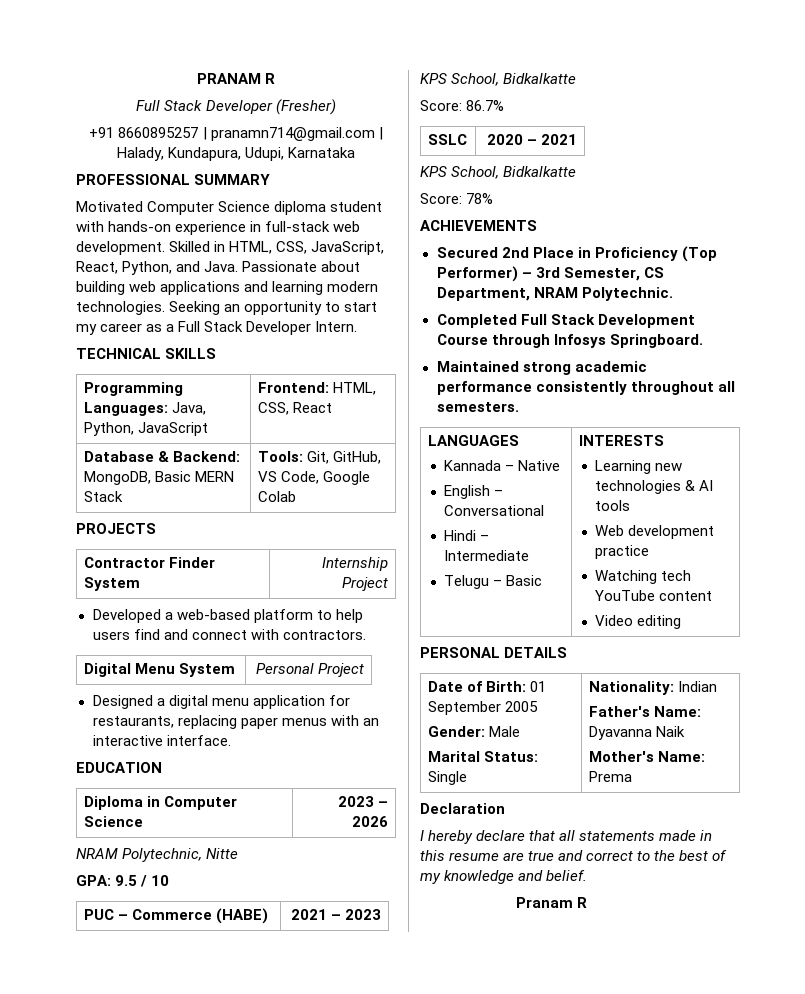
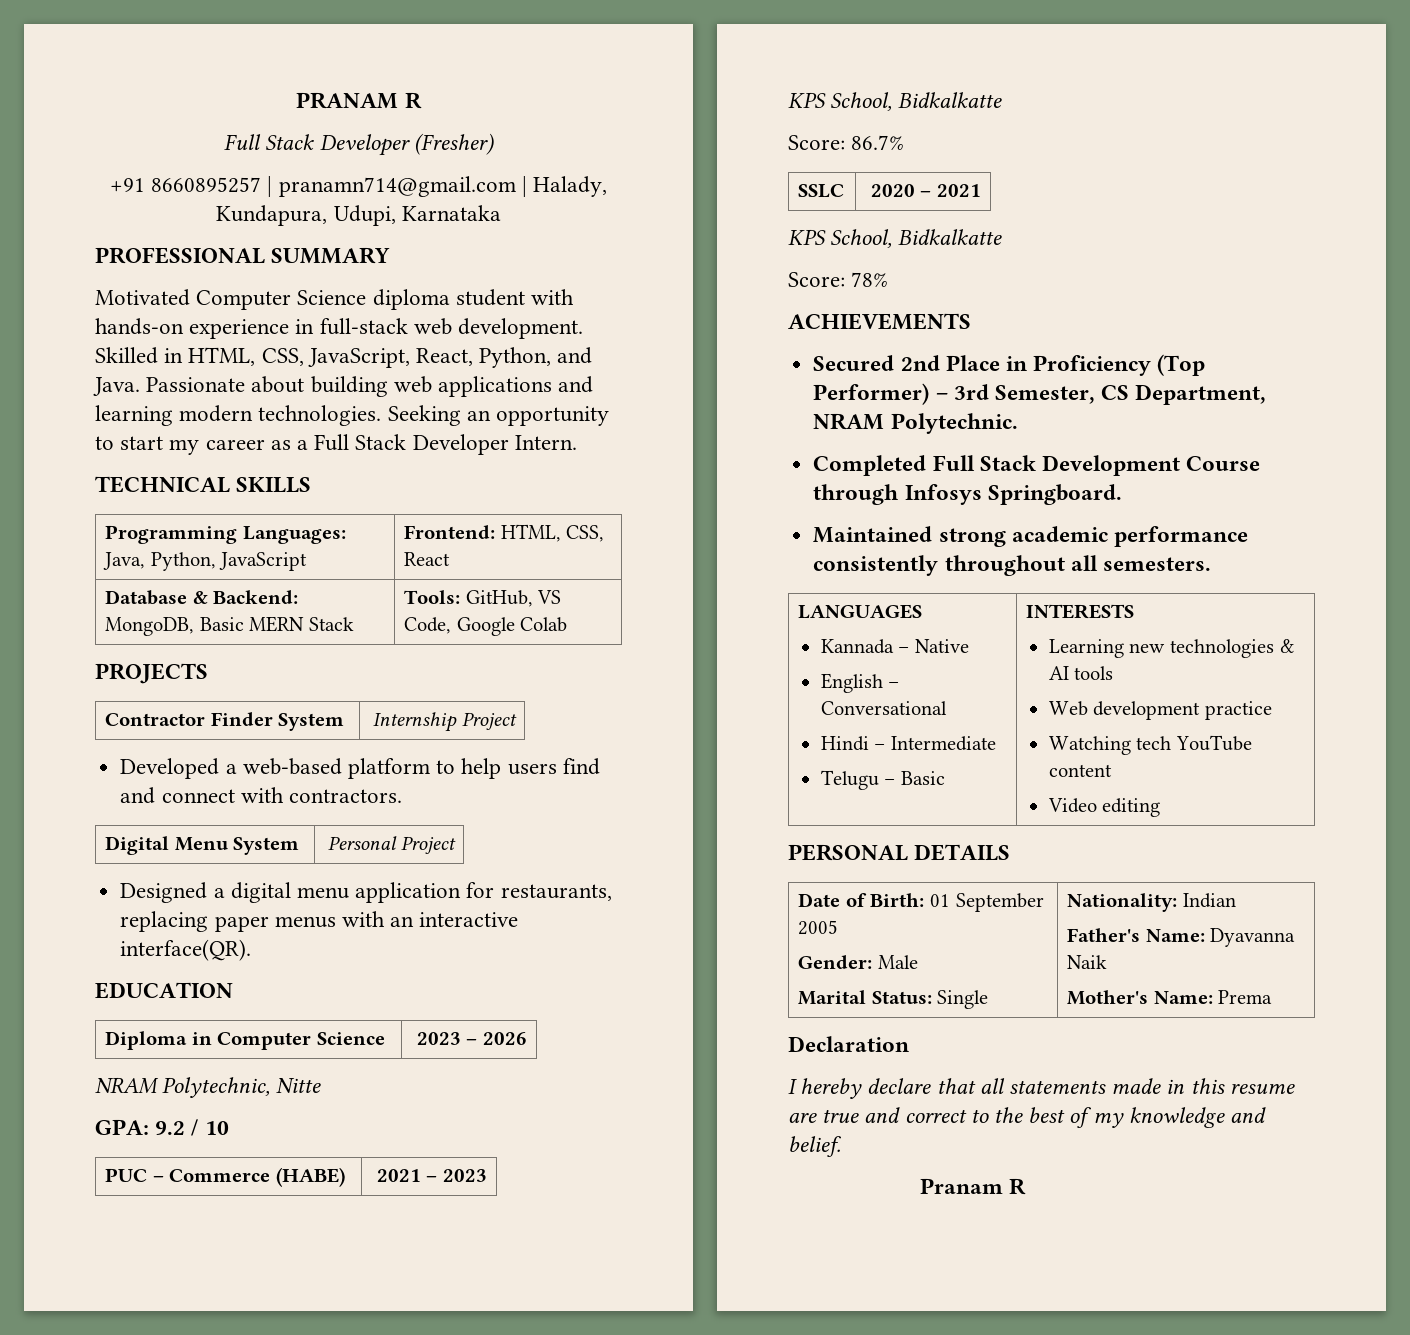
[306,451,329,464] Git, -> (461, 597) none
[166,735,231,746] interface. -> [120,939,252,961] interface(QR).
[115,875,138,886] 9.5 -> [155,1121,186,1135] 9.2

